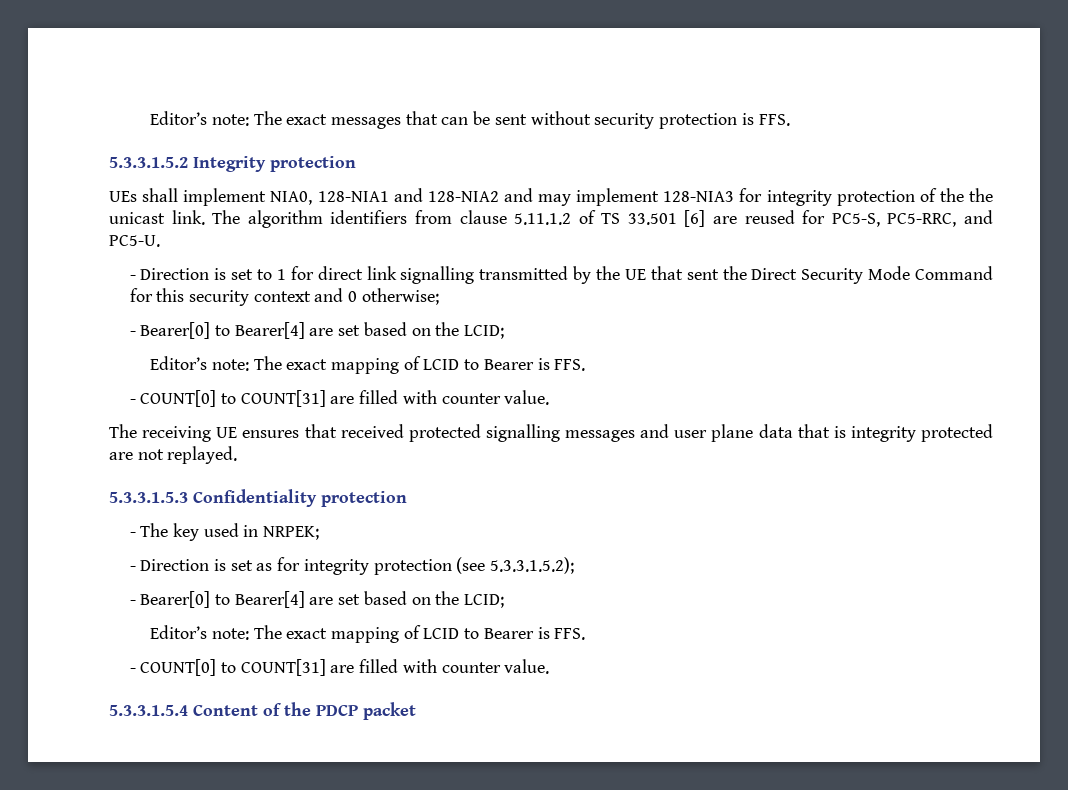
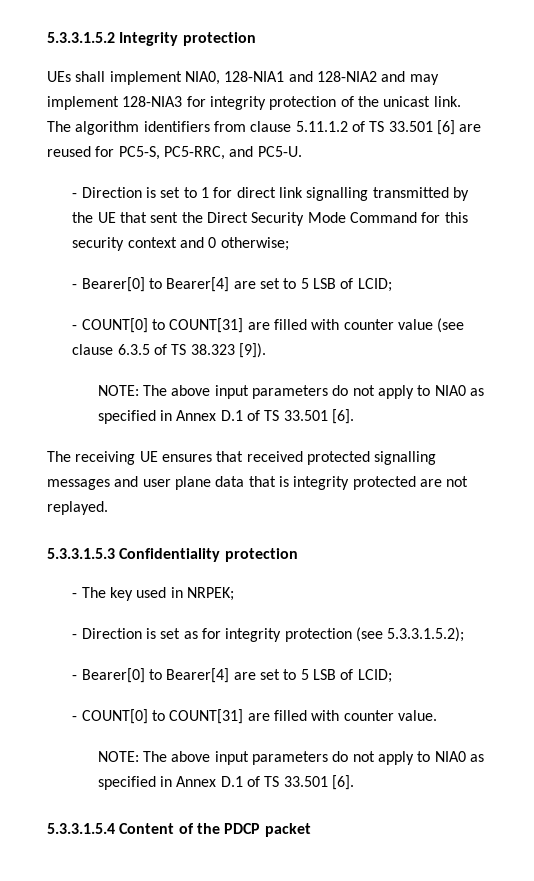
[150,111,790,129] Editor’s note: The exact messages that can be sent without security protection is FFS. // -> (47, 37) none
[969,188,993,202] the -> (379, 101) none
[363,322,505,339] [150,356,586,374] [129,390,550,407] based on the LCID; // Editor’s note: The exact mapping of LCID to Bearer is FFS. // - COUNT[0] to COUNT[31] are filled with counter value. -> [283,278,392,292] [72,318,465,333] [72,343,266,358] [97,385,484,399] [97,409,354,424] to 5 LSB of LCID; // - COUNT[0] to COUNT[31] are filled with counter value (see clause 6.3.5 of TS 38.323 [9]). // NOTE: The above input parameters do not apply to NIA0 as specified in Annex D.1 of TS 33.501 [6].
[363,591,505,608] [150,625,586,643] [129,659,550,676] based on the LCID; // Editor’s note: The exact mapping of LCID to Bearer is FFS. // - COUNT[0] to COUNT[31] are filled with counter value. -> [283,669,392,683] [72,709,437,724] [97,751,484,765] [97,775,354,790] to 5 LSB of LCID; // - COUNT[0] to COUNT[31] are filled with counter value. // NOTE: The above input parameters do not apply to NIA0 as specified in Annex D.1 of TS 33.501 [6].

